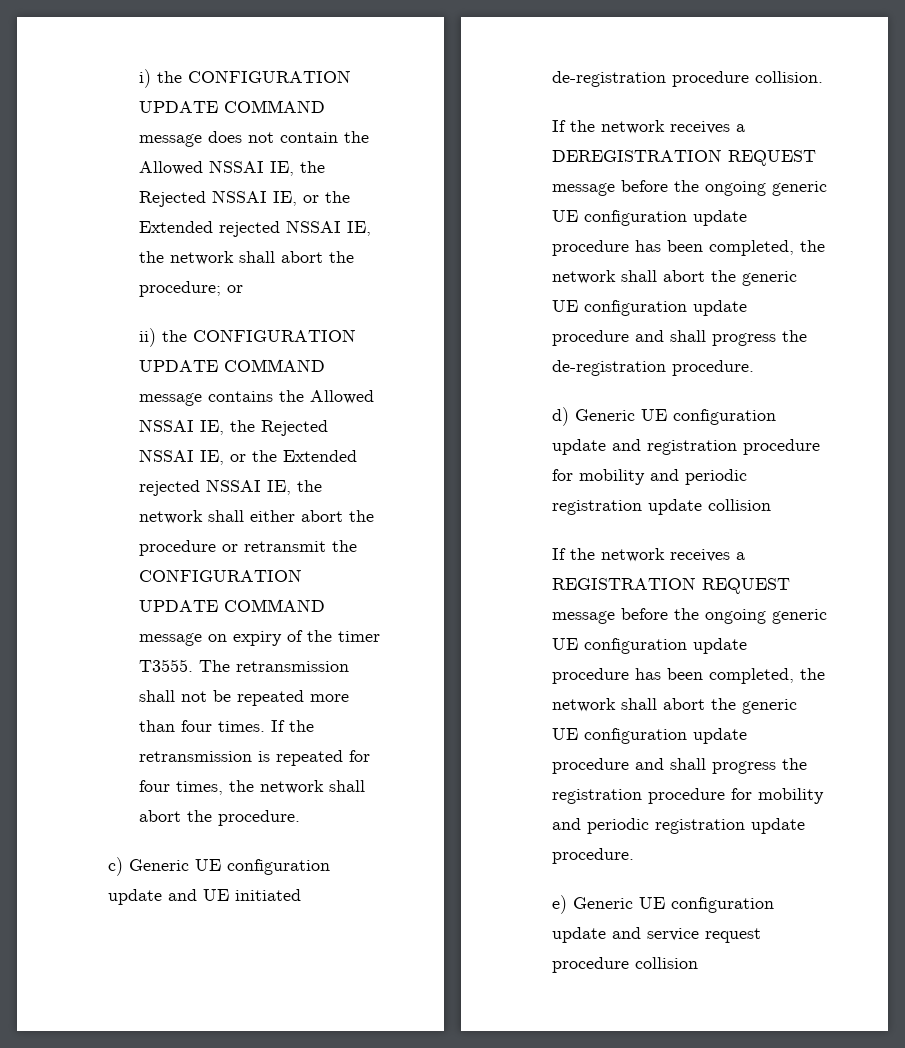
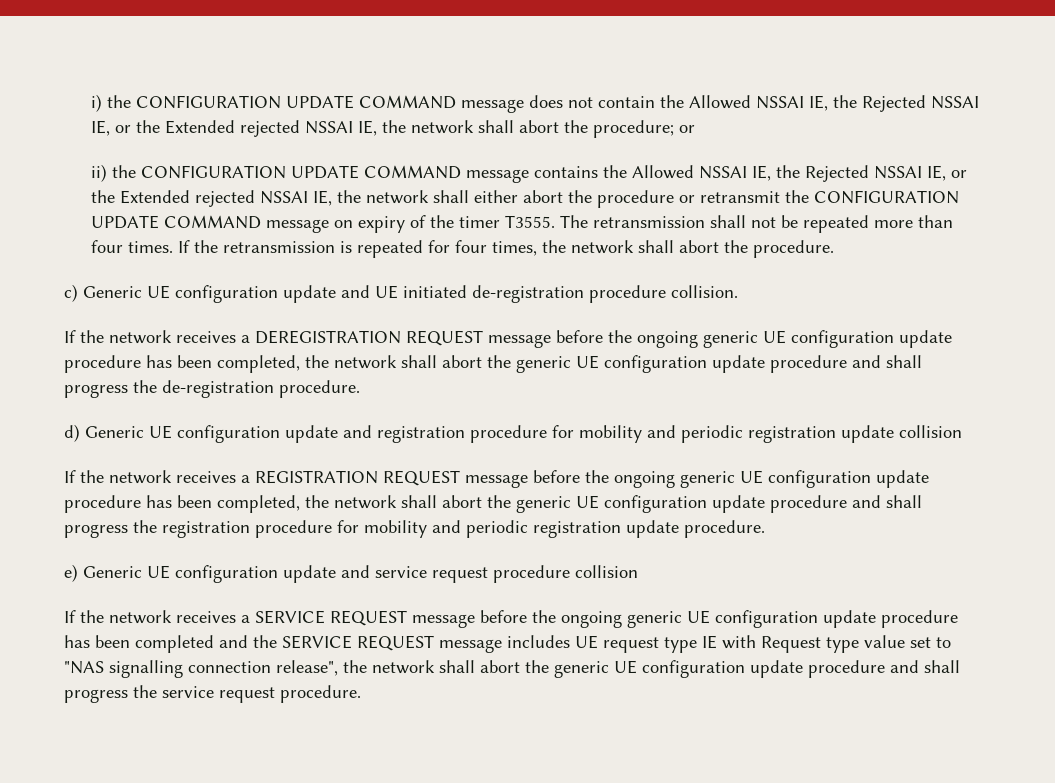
(699, 963) none -> [63,610,958,628] [63,635,951,653] [63,660,960,678] [63,685,361,703] // If the network receives a SERVICE REQUEST message before the ongoing generic UE configuration update procedure has been completed and the SERVICE REQUEST message includes UE request type IE with Request type value set to "NAS signalling connection release", the network shall abort the generic UE configuration update procedure and shall progress the service request procedure.

